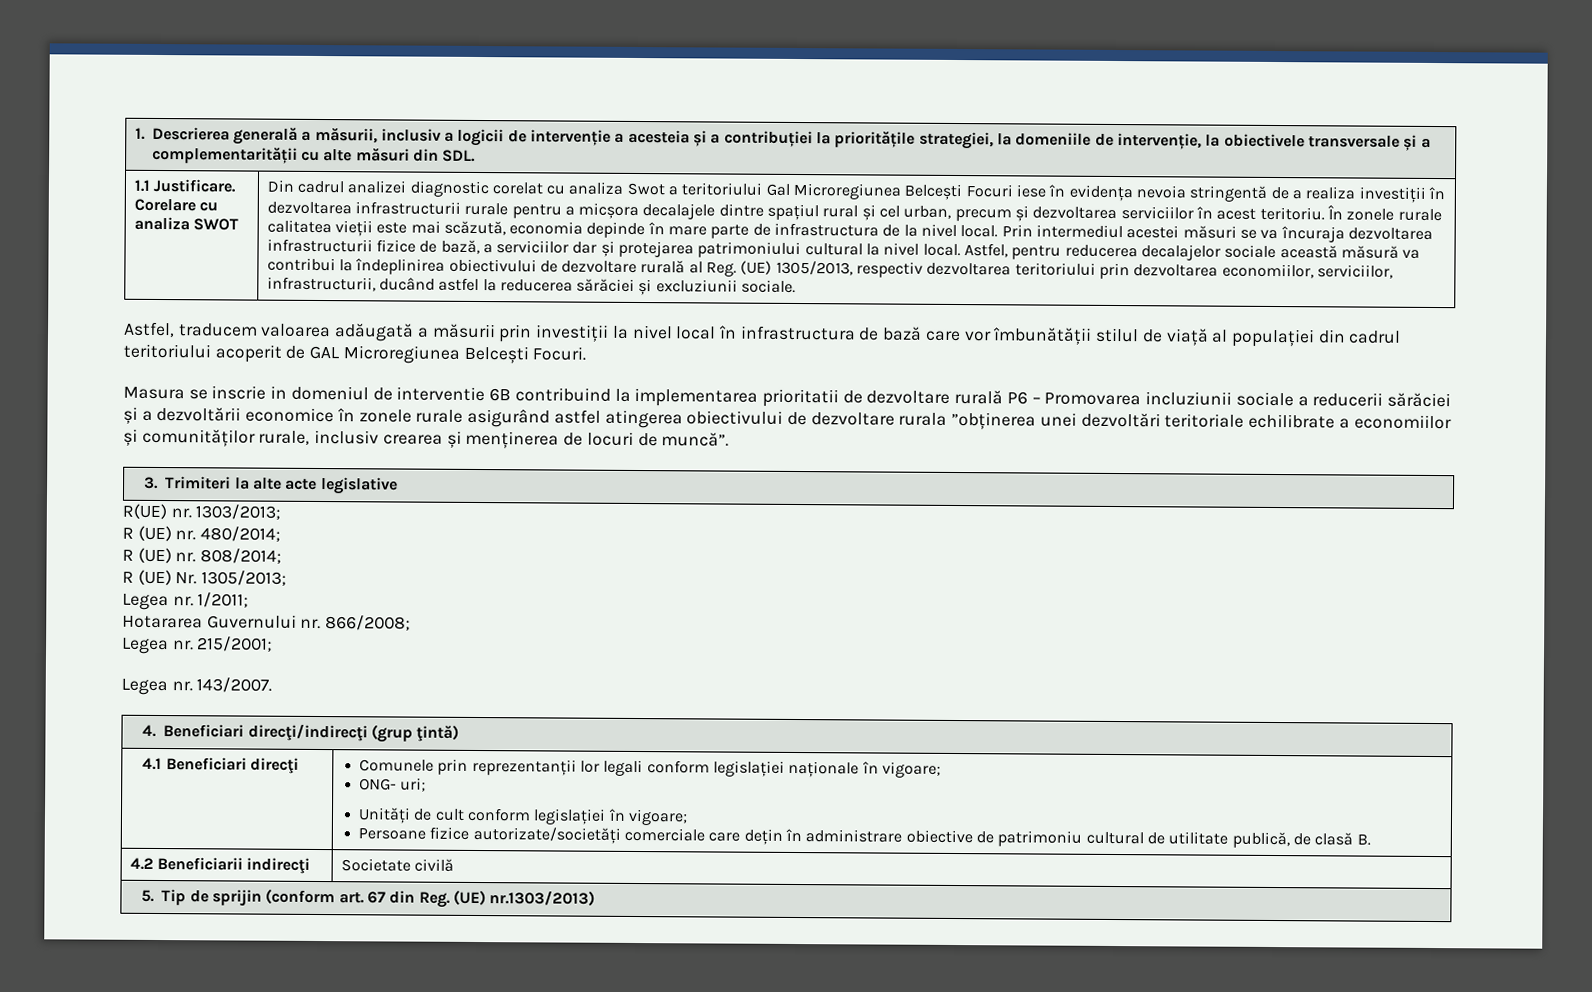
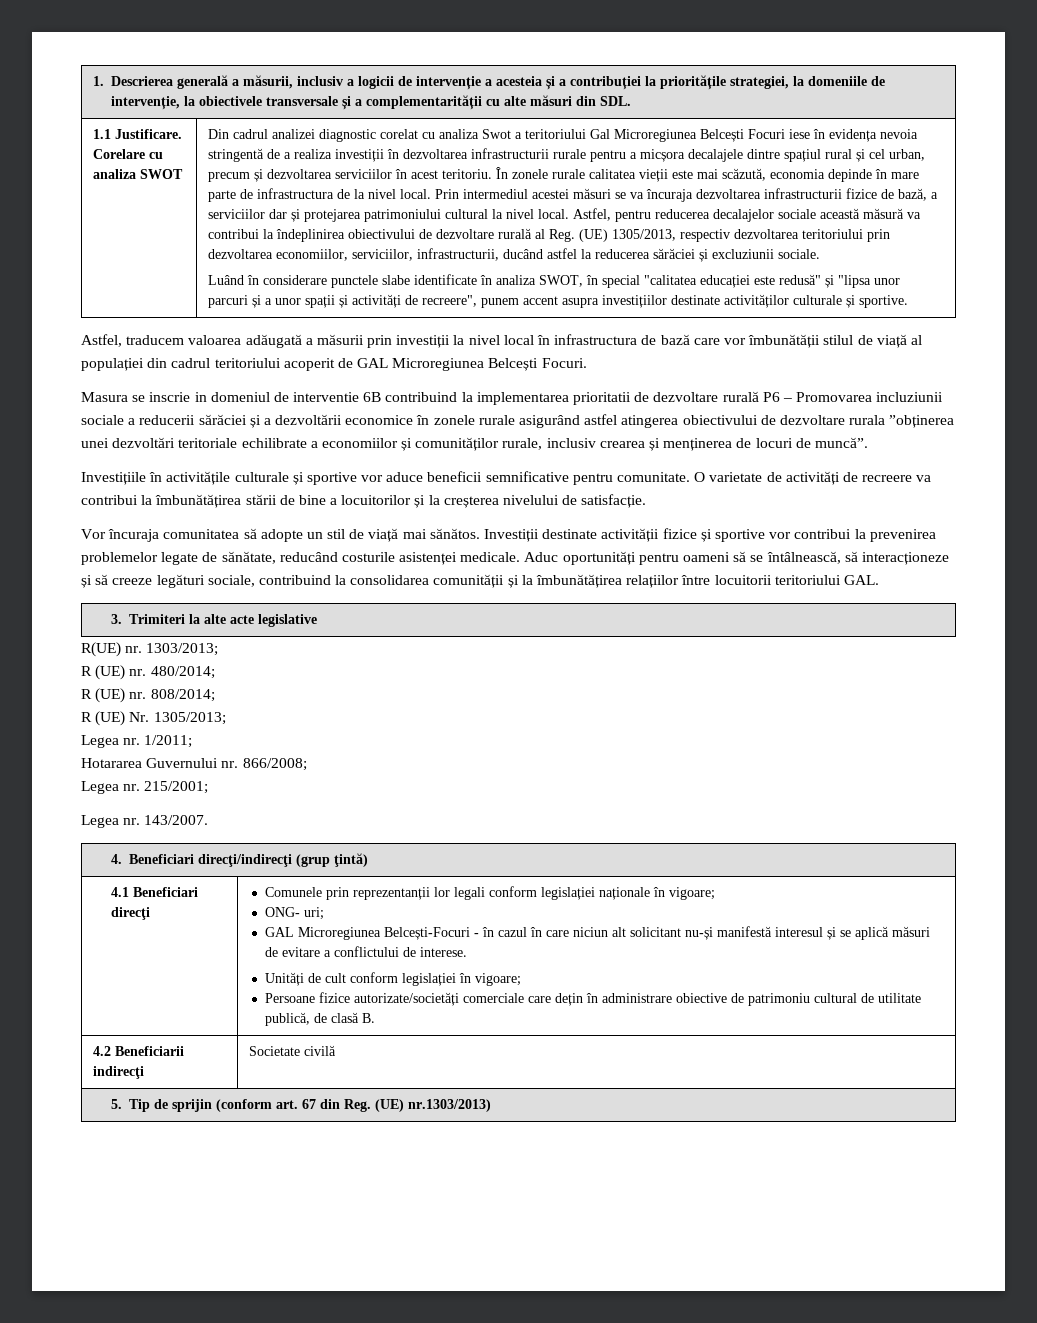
(797, 286) none -> [208,274,901,288] [208,294,909,308] // Luând în considerare punctele slabe identificate în analiza SWOT, în special "calitatea educației este redusă" și "lipsa unor parcuri și a unor spații și activități de recreere", punem accent asupra investițiilor destinate activităților culturale și sportive.
(730, 439) none -> [81,471,932,485] [81,494,647,508] [81,528,936,542] [81,551,949,565] [81,574,879,588] // Investițiile în activitățile culturale și sportive vor aduce beneficii semnificative pentru comunitate. O varietate de activități de recreere va contribui la îmbunătățirea stării de bine a locuitorilor și la creșterea nivelului de satisfacție. // Vor încuraja comunitatea să adopte un stil de viață mai sănătos. Investiții destinate activității fizice și sportive vor contribui la prevenirea problemelor legate de sănătate, reducând costurile asistenței medicale. Aduc oportunități pentru oameni să se întâlnească, să interacționeze și să creeze legături sociale, contribuind la consolidarea comunității și la îmbunătățirea relațiilor între locuitorii teritoriului GAL.
(427, 784) none -> [264,926,930,940] [264,946,467,957] // GAL Microregiunea Belcești-Focuri - în cazul în care niciun alt solicitant nu-și manifestă interesul și se aplică măsuri de evitare a conflictului de interese.

